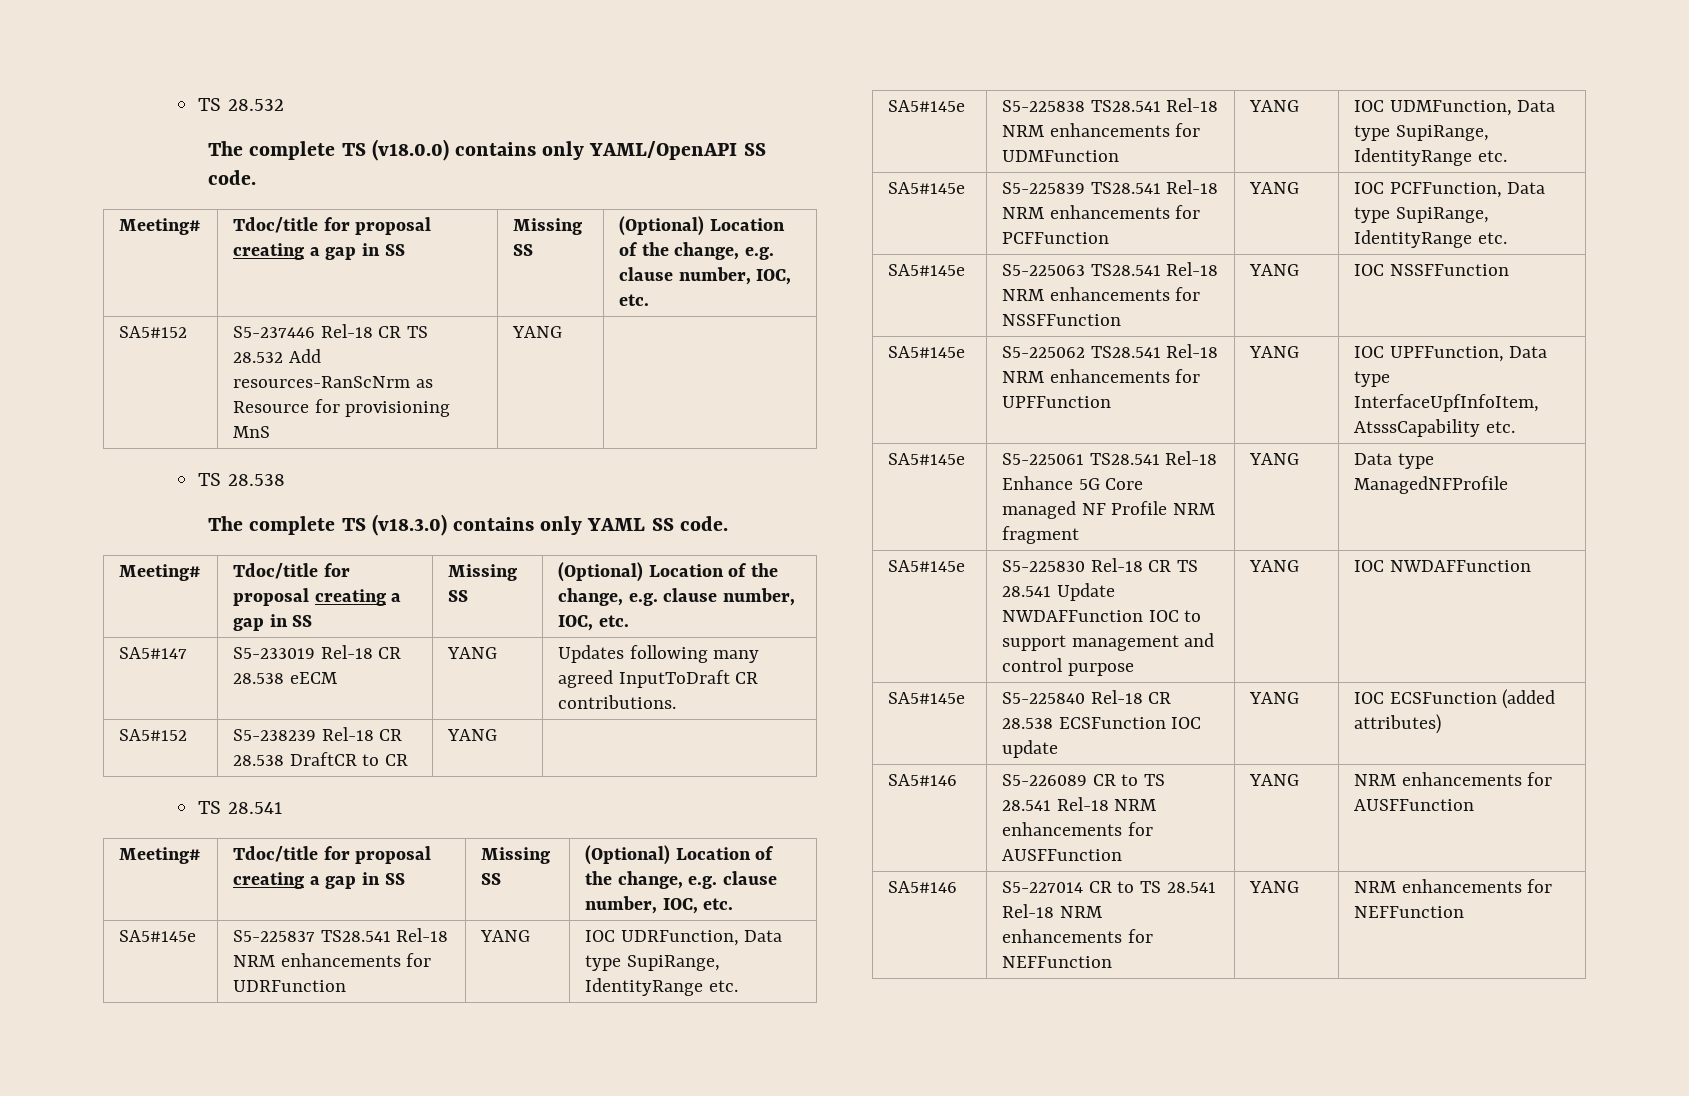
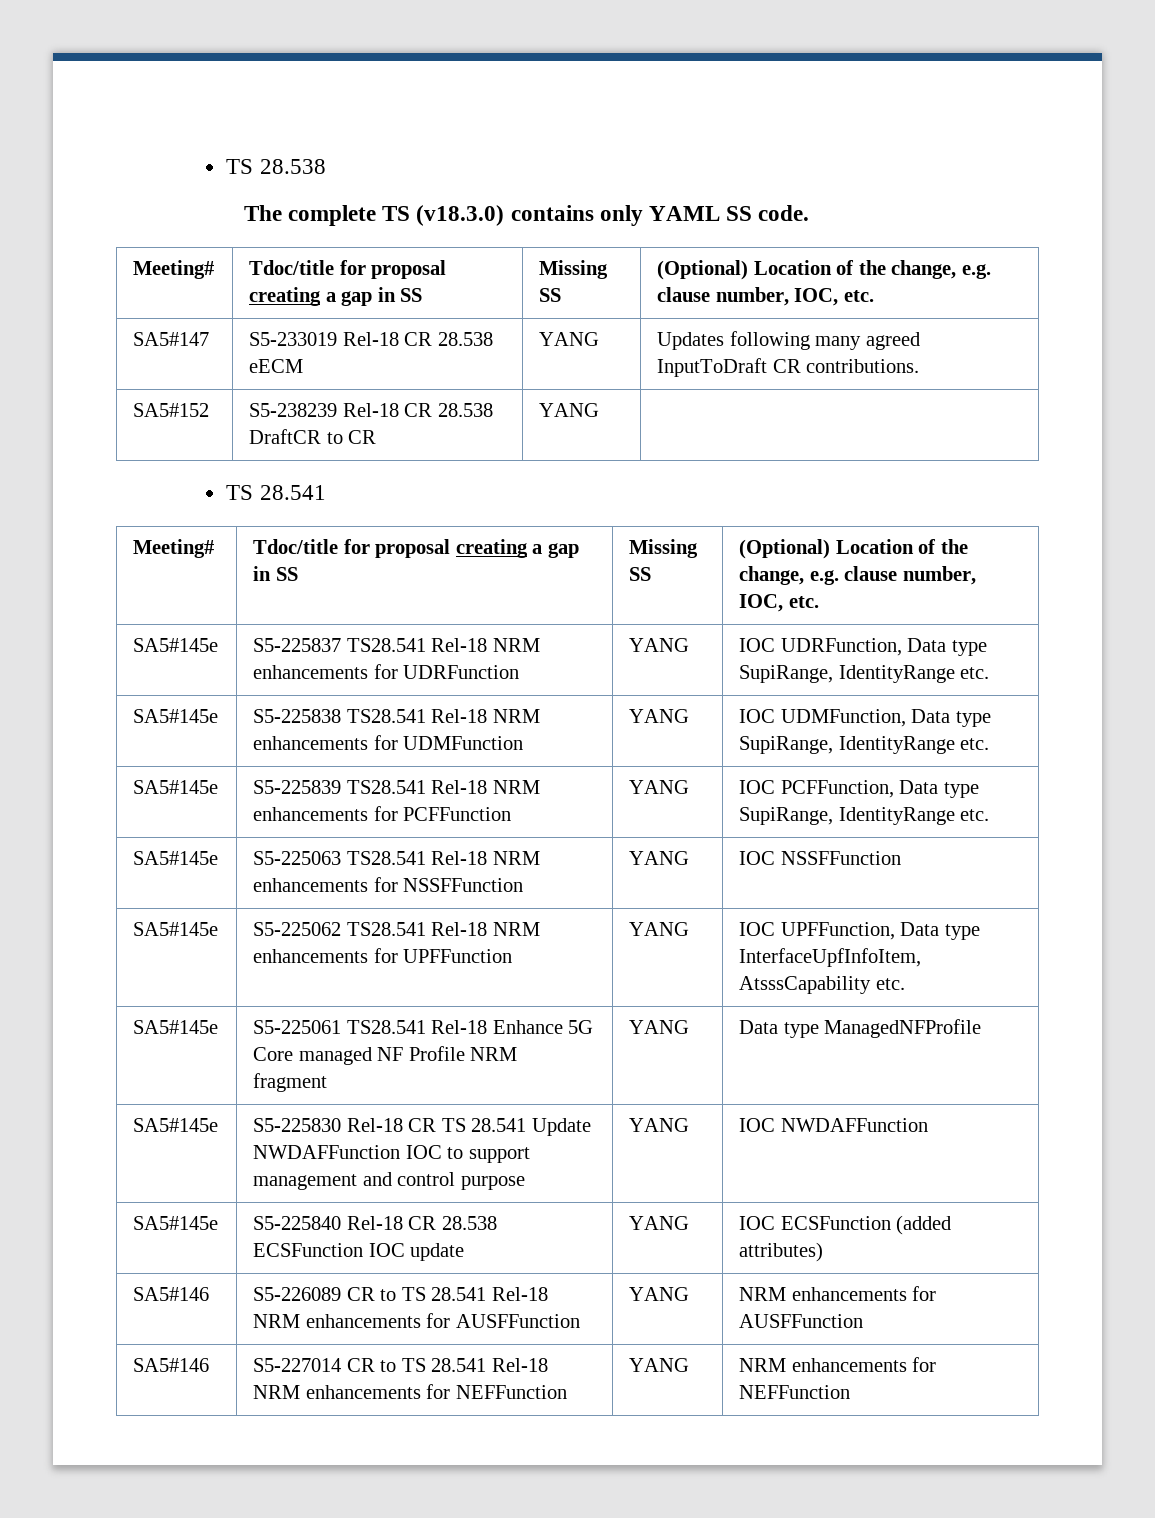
[198,98,284,111] [208,139,766,161] [208,170,257,185] [119,218,201,235] [233,217,432,235] [233,243,405,260] [513,218,583,235] [513,244,534,256] [619,216,785,236] [619,242,775,260] [619,267,792,285] [619,294,650,306] [119,326,188,338] [233,324,429,338] [233,349,321,363] [233,376,433,388] [233,399,451,417] [233,426,271,438] [512,326,563,338] [198,473,222,486] TS 28.532 // The complete TS (v18.0.0) contains only YAML/OpenAPI SS code. // Meeting# | Tdoc/title for proposal creating a gap in SS | Missing SS | (Optional) Location of the change, e.g. clause number, IOC, etc. // SA5#152 | S5-237446 Rel-18 CR TS 28.532 Add resources-RanScNrm as Resource for provisioning MnS | YANG | // TS -> [226,159,254,174] TS

